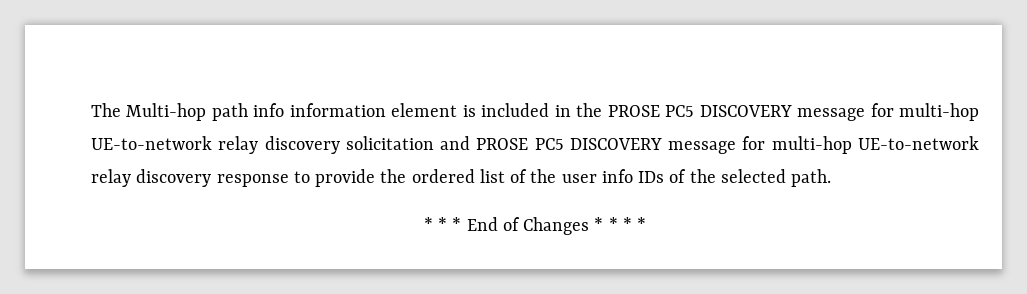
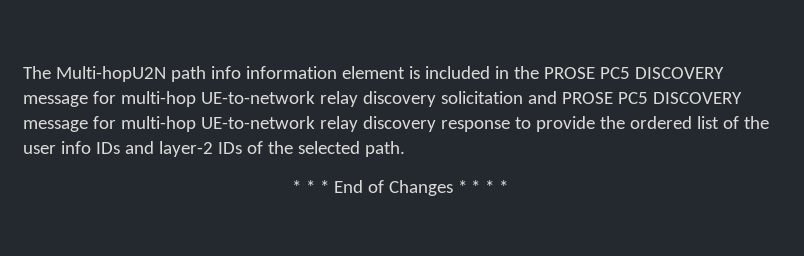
[126,103,207,121] Multi-hop -> [55,66,166,82] Multi-hopU2N
(665, 177) none -> [124,141,242,157] and layer-2 IDs

